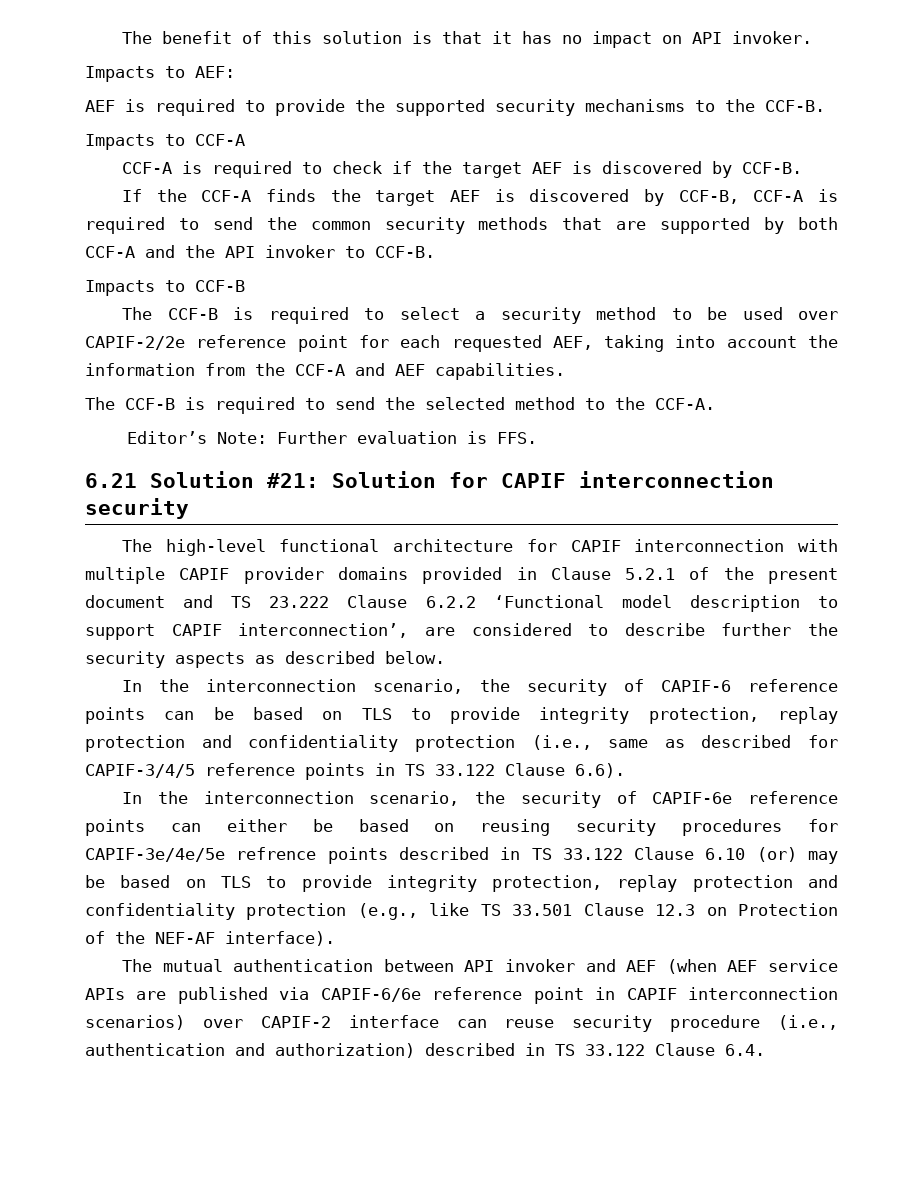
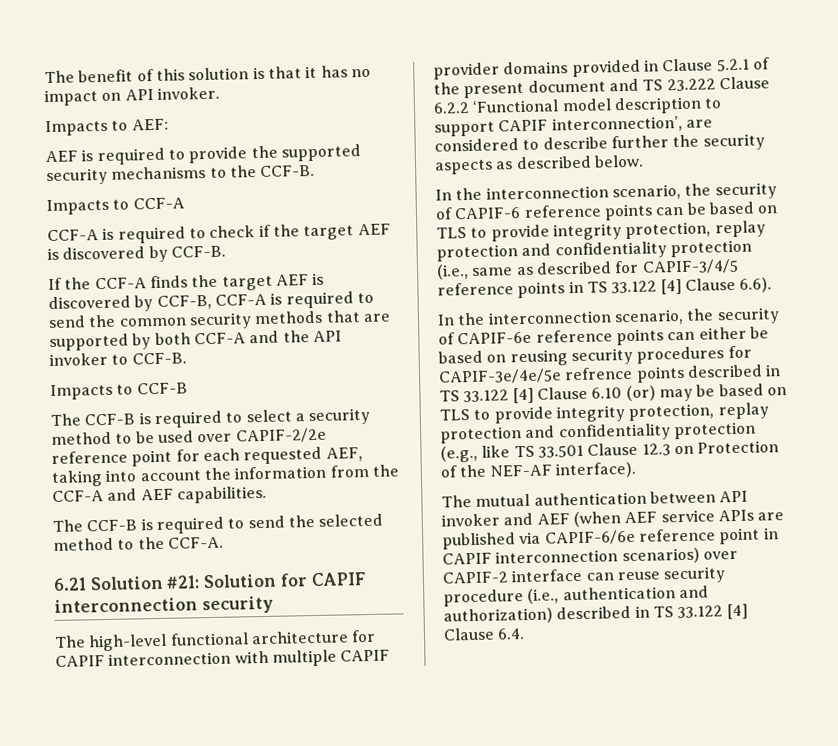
[126,431,537,444] // Editor’s Note: Further evaluation is FFS. -> (224, 542) none
(495, 770) none -> [660,278,682,295] [4]
(623, 854) none -> [512,387,534,404] [4]
(645, 1050) none -> [726,603,748,620] [4]

